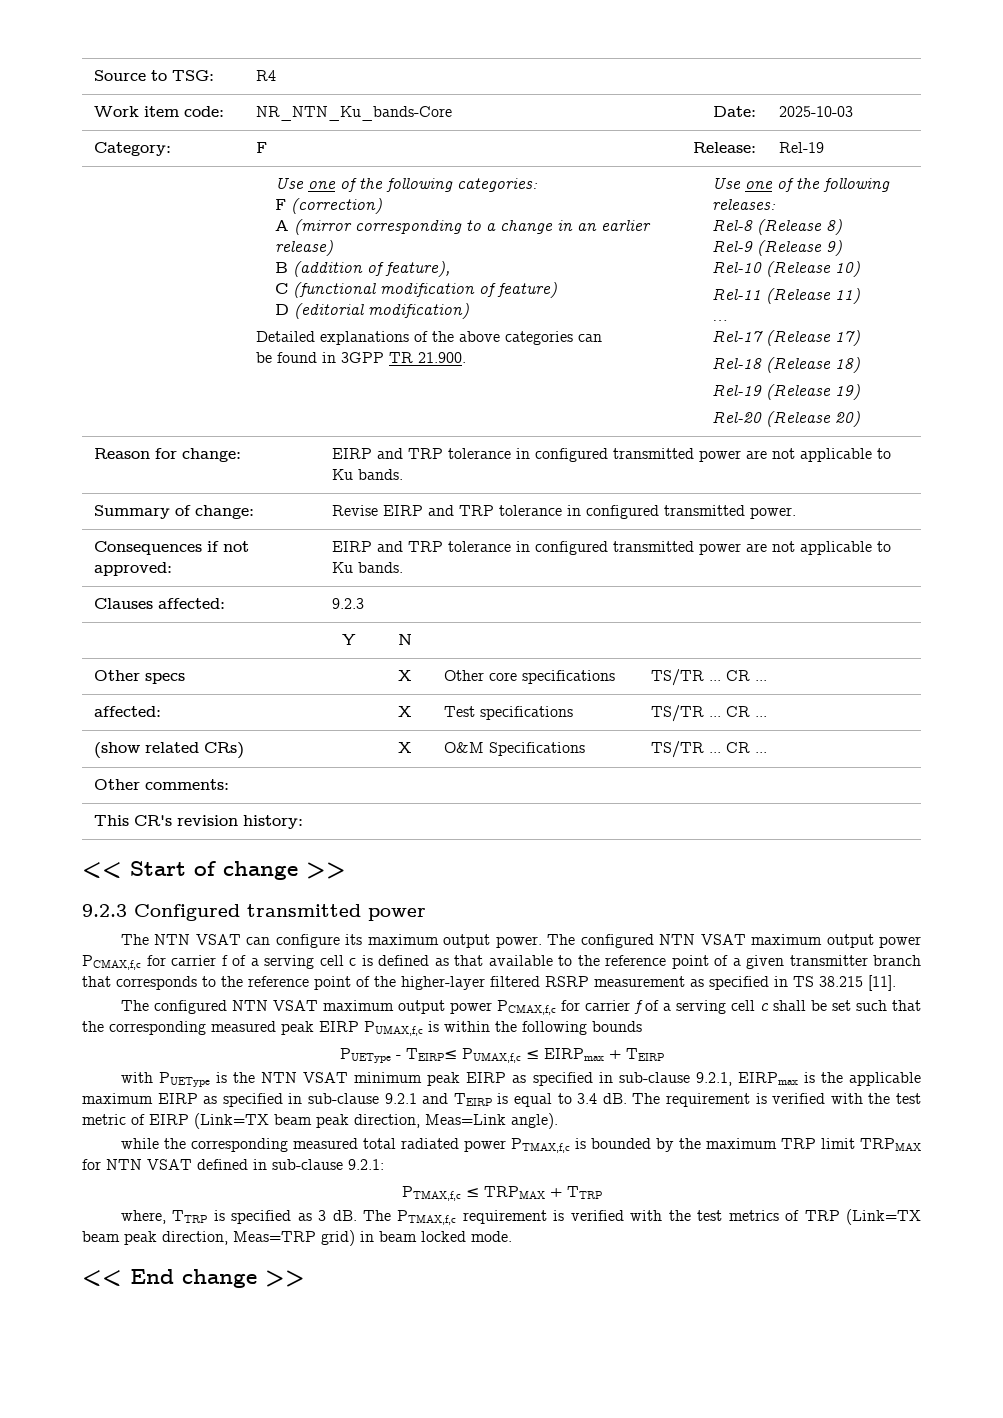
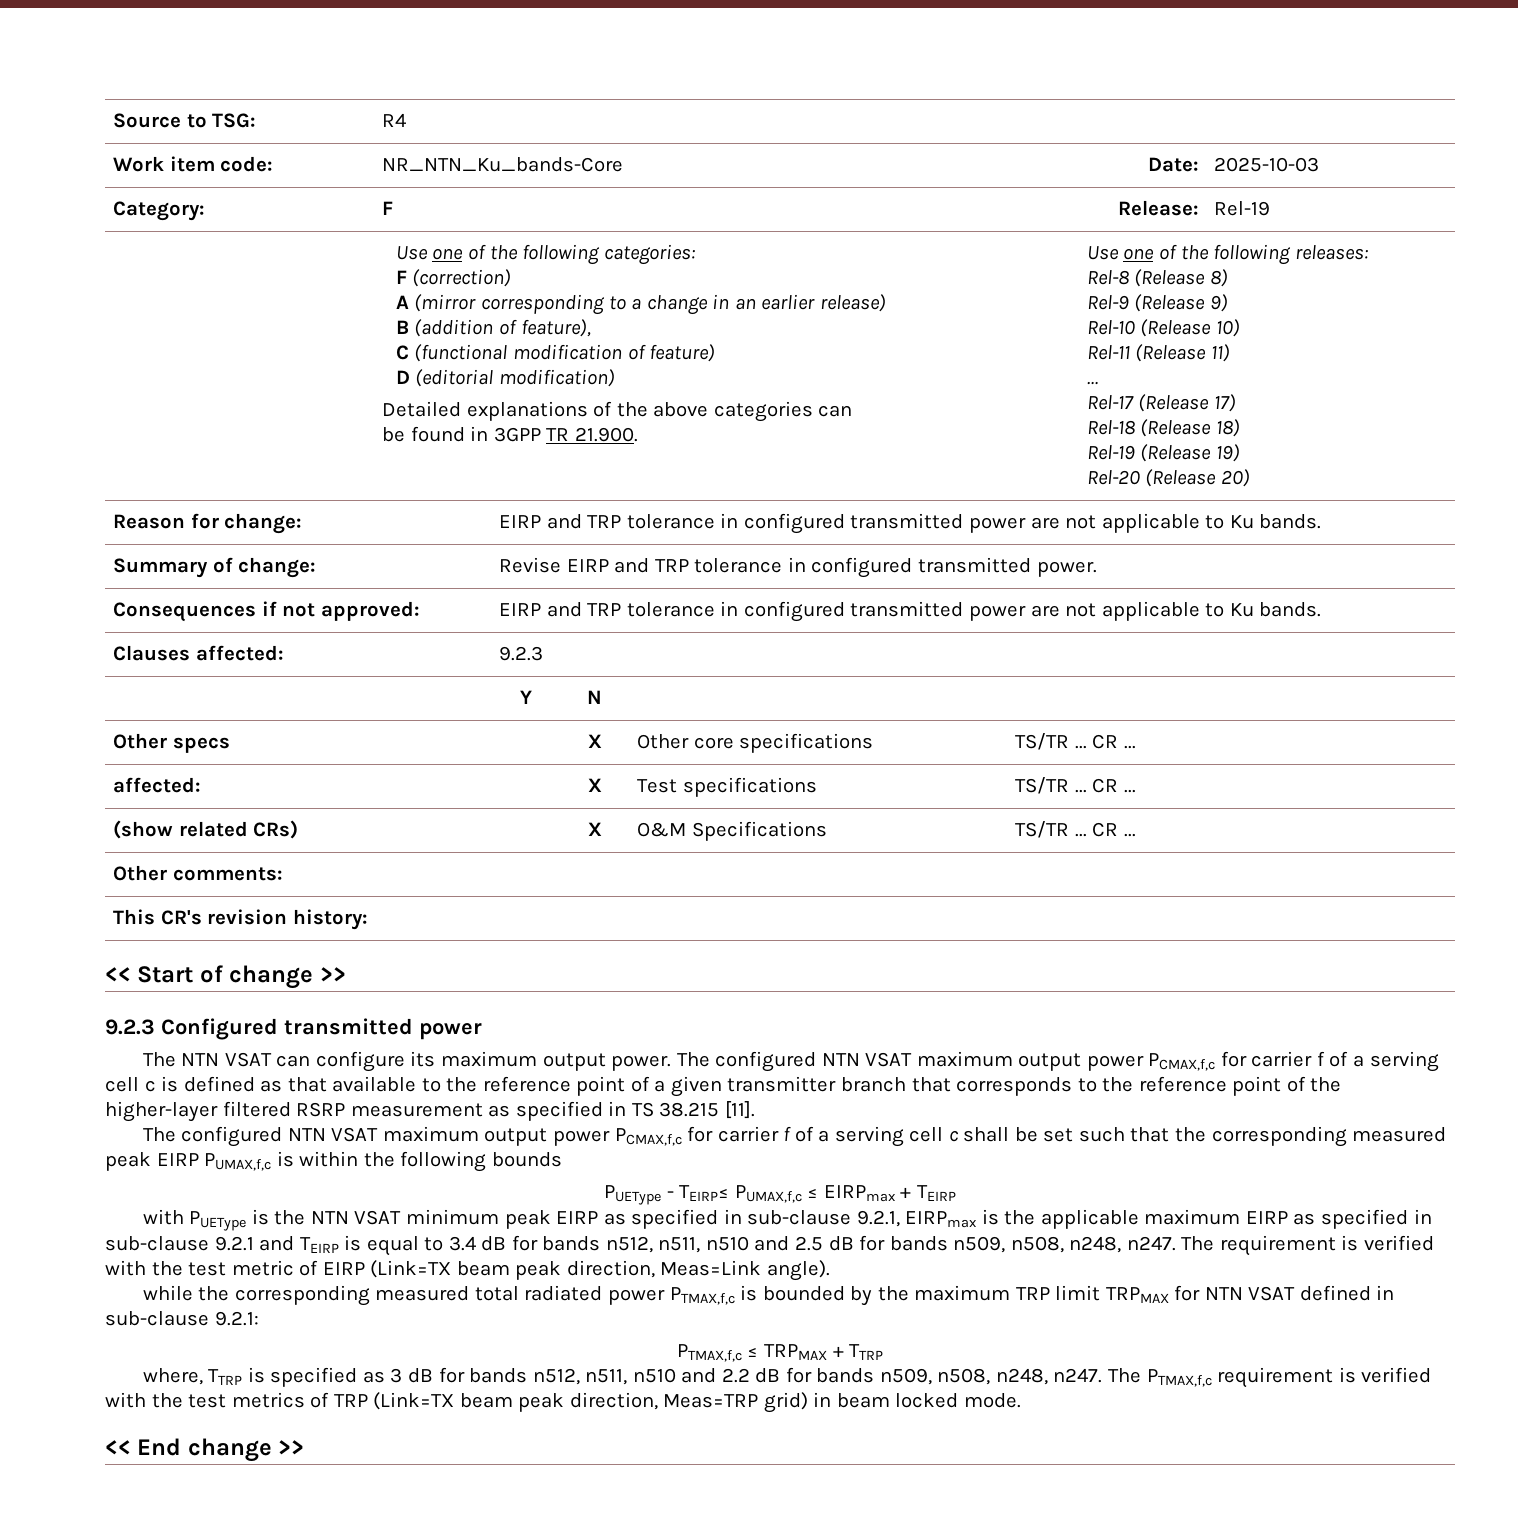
[602,1093,627,1104] dB. -> [481,1235,1176,1253] dB for bands n512, n511, n510 and 2.5 dB for bands n509, n508, n248, n247.
[332,1210,357,1221] dB. -> [407,1367,1103,1385] dB for bands n512, n511, n510 and 2.2 dB for bands n509, n508, n248, n247.

